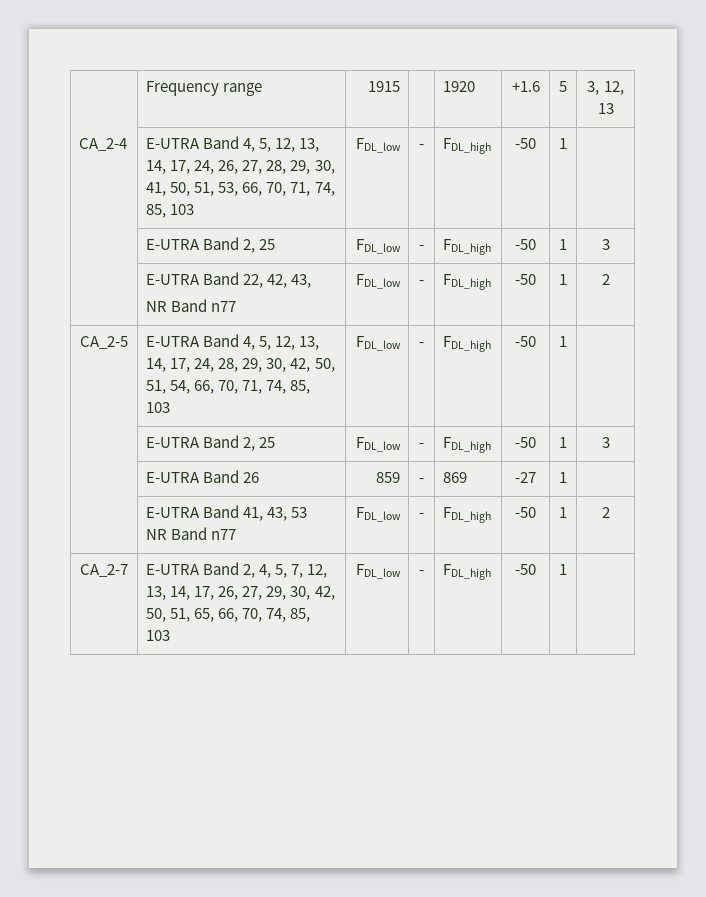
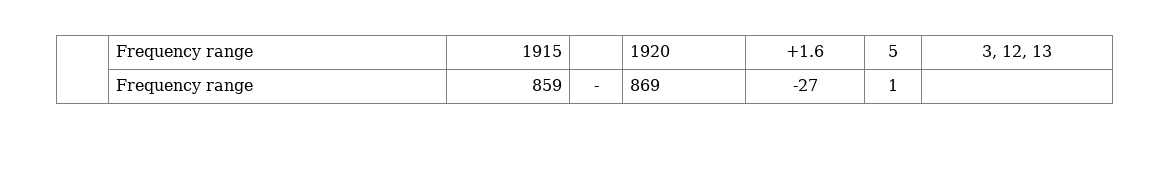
[79,138,128,151] [146,136,320,152] [146,160,335,174] [146,182,335,196] [146,204,195,218] [355,138,401,153] [419,144,424,149] [443,138,492,154] [515,138,536,149] [559,138,567,149] [146,237,276,253] [355,239,401,254] [419,245,424,250] [443,239,492,255] [515,239,536,250] [559,239,567,250] [601,239,610,250] [146,272,312,288] [146,299,237,312] [355,274,401,289] [419,280,424,285] [443,274,492,290] [515,274,536,285] [559,274,567,285] [601,274,610,285] [80,336,128,349] [146,334,320,350] [146,358,335,372] [146,380,311,394] [146,402,171,413] [355,336,401,351] [419,342,424,347] [443,336,492,352] [515,336,536,347] [559,336,567,347] [146,435,276,451] [355,437,401,452] [419,443,424,448] [443,437,492,453] [515,437,536,448] [559,437,567,448] [601,437,610,448] [146,470,260,483] CA_2-4 | E-UTRA Band 4, 5, 12, 13, 14, 17, 24, 26, 27, 28, 29, 30, 41, 50, 51, 53, 66, 70, 71, 74, 85, 103 | FDL_low | - | FDL_high | -50 | 1 | // | E-UTRA Band 2, 25 | FDL_low | - | FDL_high | -50 | 1 | 3 // | E-UTRA Band 22, 42, 43, // NR Band n77 | FDL_low | - | FDL_high | -50 | 1 | 2 // CA_2-5 | E-UTRA Band 4, 5, 12, 13, 14, 17, 24, 28, 29, 30, 42, 50, 51, 54, 66, 70, 71, 74, 85, 103 | FDL_low | - | FDL_high | -50 | 1 | // | E-UTRA Band 2, 25 | FDL_low | - | FDL_high | -50 | 1 | 3 // | E-UTRA Band 26 -> [115,79,253,94] | Frequency range
[146,505,308,521] [146,527,237,540] [355,507,401,522] [419,513,424,518] [443,507,492,523] [515,507,536,518] [559,507,567,518] [601,507,610,518] [80,564,128,577] [146,562,328,578] [146,586,335,600] [146,608,311,622] [146,630,171,641] [355,564,401,579] [419,570,424,575] [443,564,492,580] [515,564,536,575] [559,564,567,575] // | E-UTRA Band 41, 43, 53 // NR Band n77 | FDL_low | - | FDL_high | -50 | 1 | 2 // CA_2-7 | E-UTRA Band 2, 4, 5, 7, 12, 13, 14, 17, 26, 27, 29, 30, 42, 50, 51, 65, 66, 70, 74, 85, 103 | FDL_low | - | FDL_high | -50 | 1 | -> (898, 85) none

